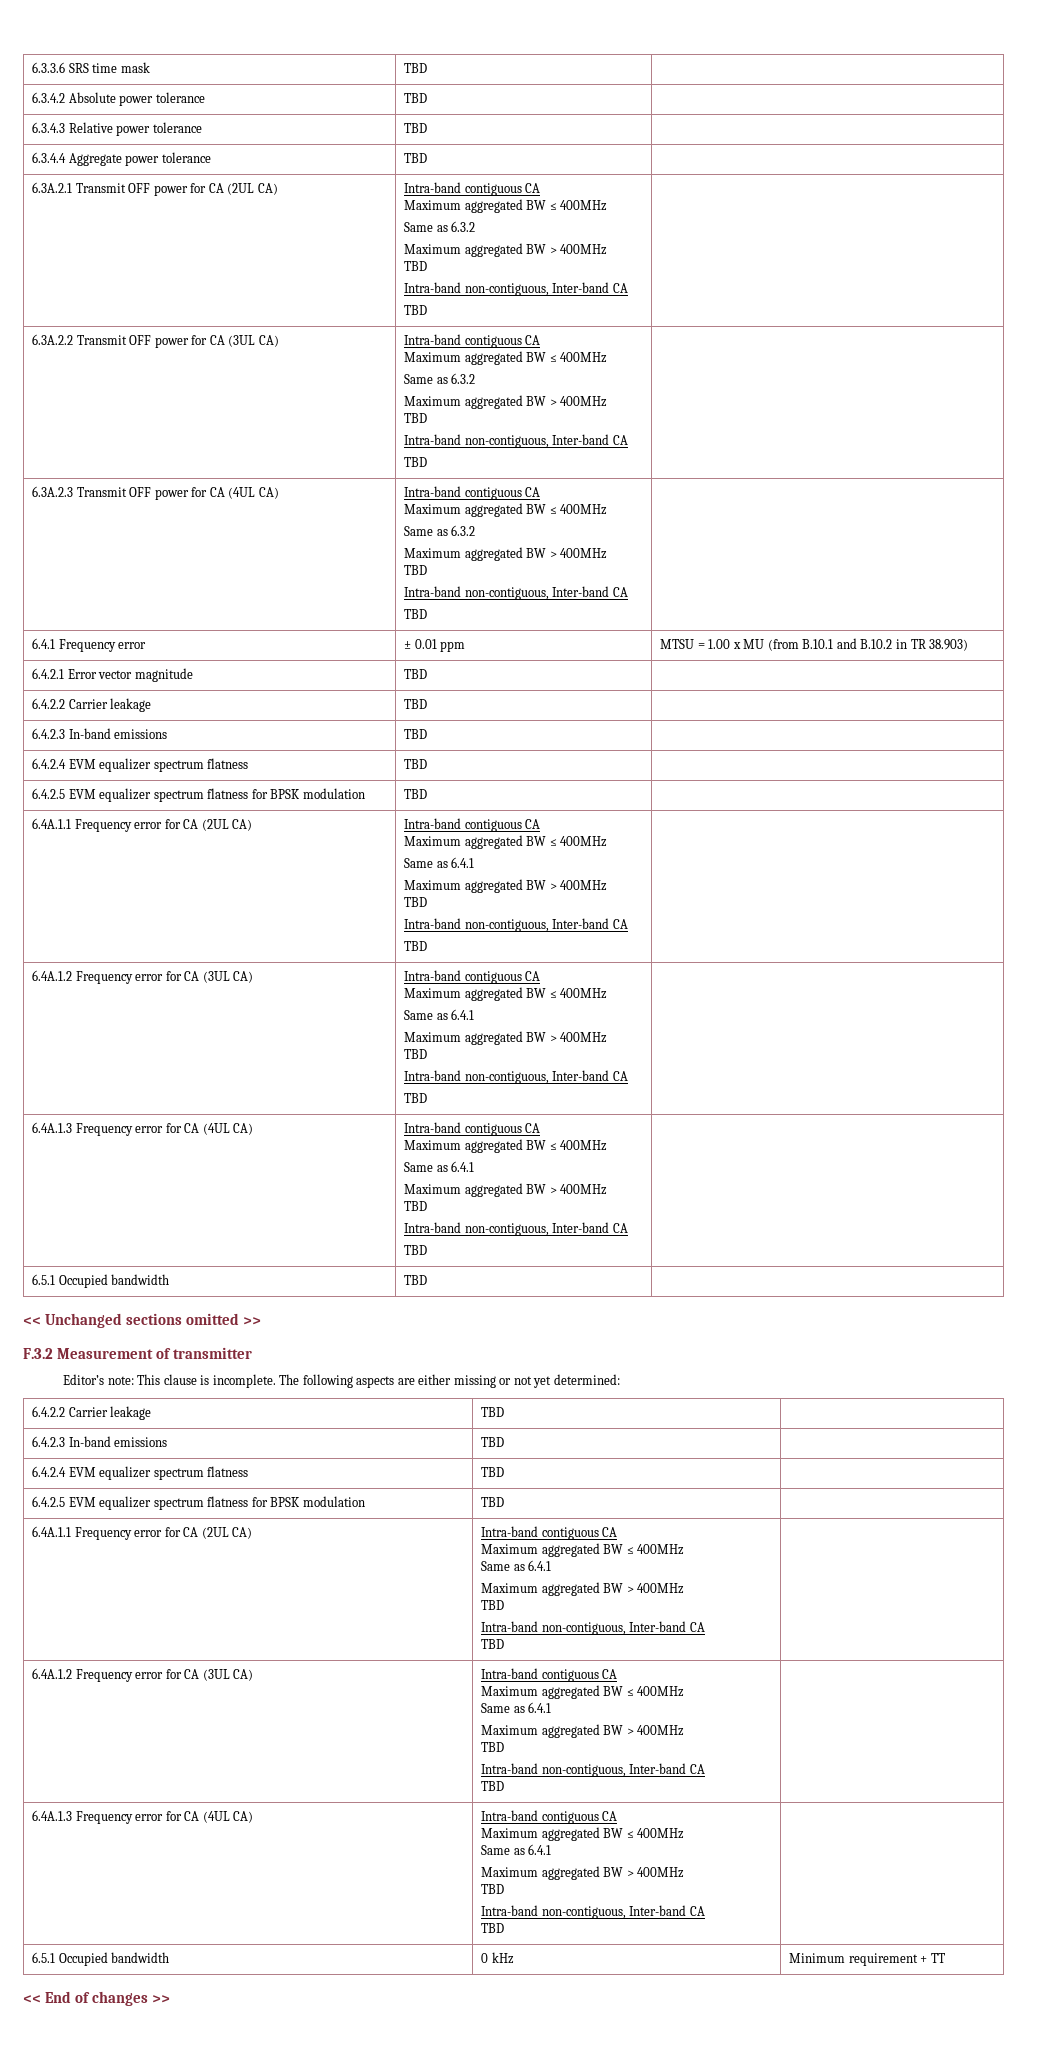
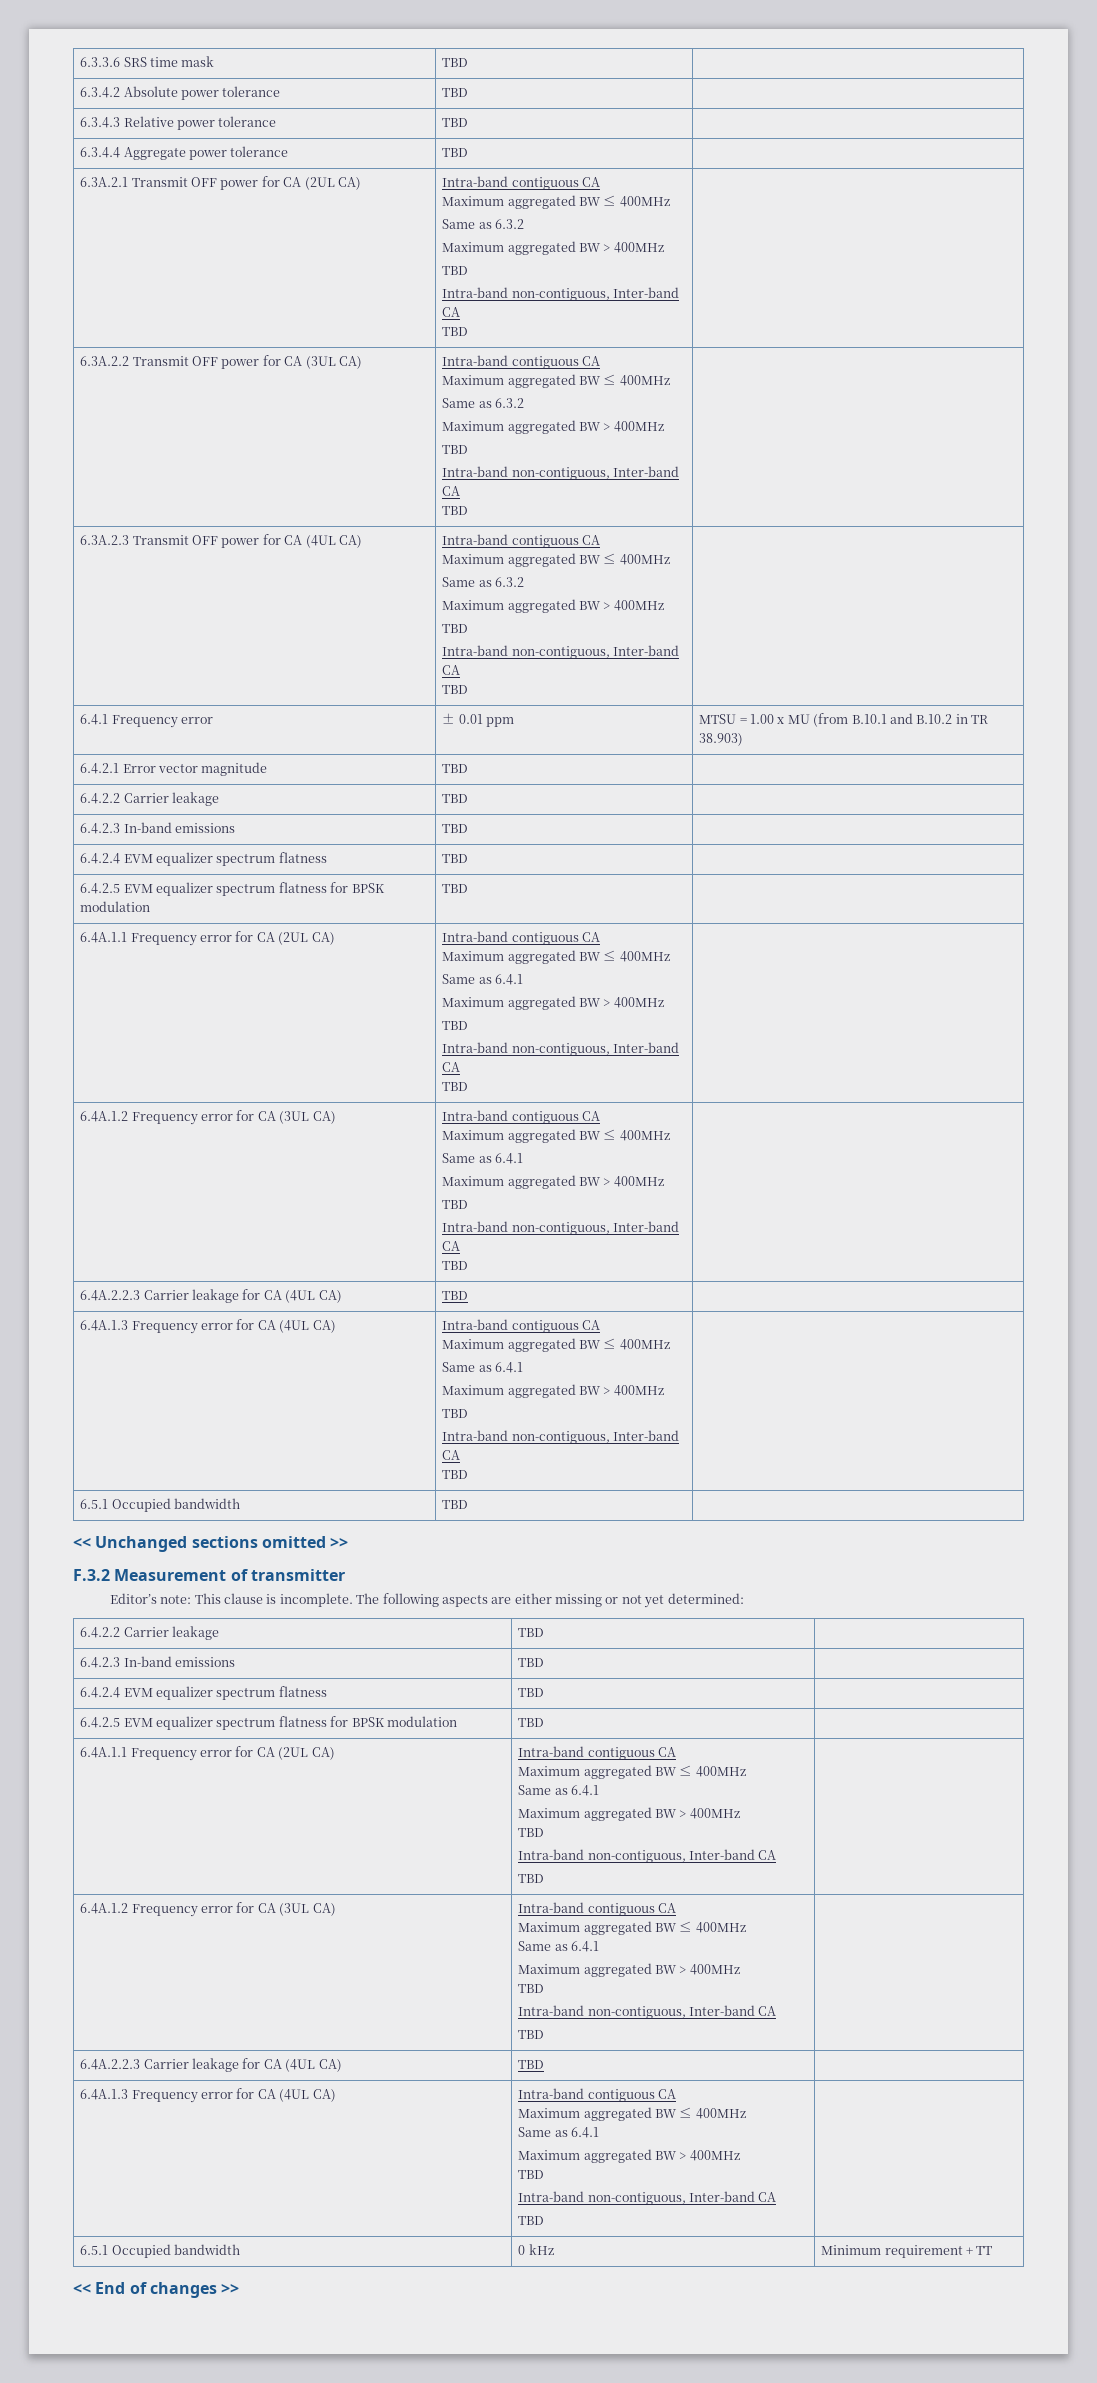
(428, 1098) none -> [80,1289,342,1303] [442,1291,469,1300] // 6.4A.2.2.3 Carrier leakage for CA (4UL CA) | TBD |
(505, 1786) none -> [80,2058,342,2072] [518,2060,545,2069] // 6.4A.2.2.3 Carrier leakage for CA (4UL CA) | TBD |

